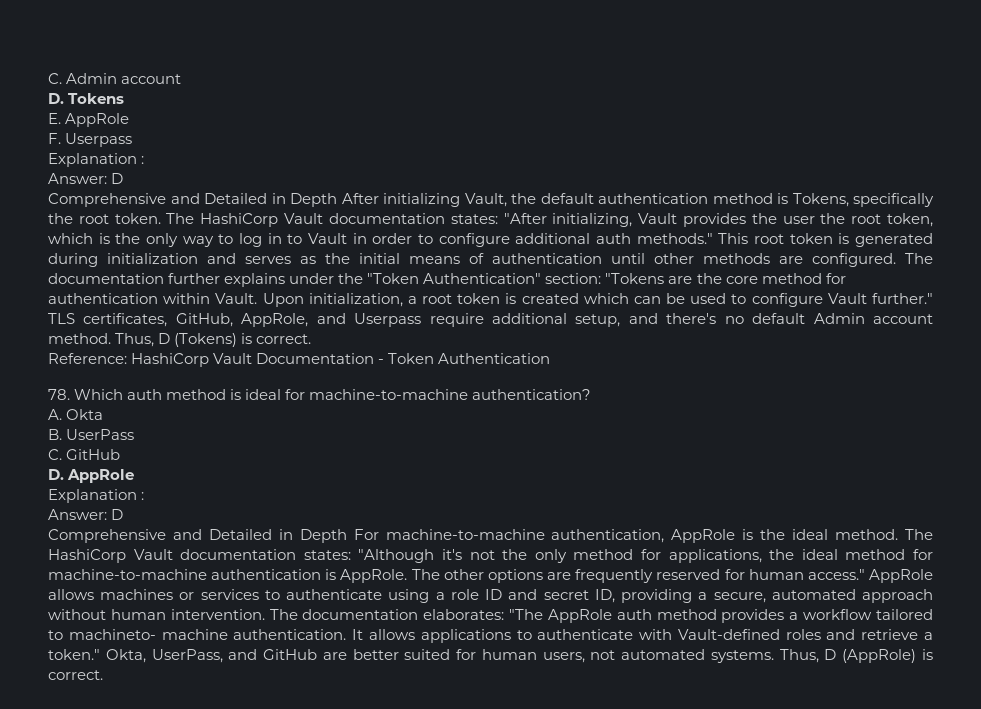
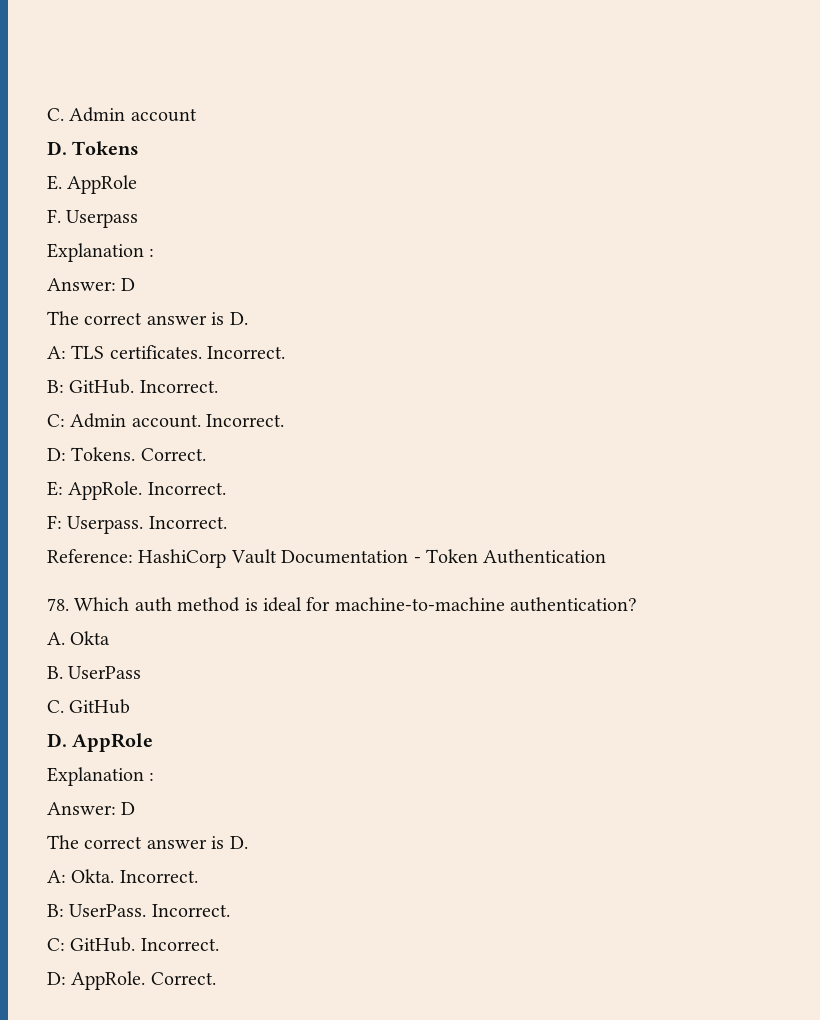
[48,193,934,207] [48,213,933,227] [48,233,933,247] [48,253,933,267] [48,273,846,287] [48,293,933,307] [48,313,934,327] [48,333,312,347] Comprehensive and Detailed in Depth After initializing Vault, the default authentication method is Tokens, specifically the root token. The HashiCorp Vault documentation states: "After initializing, Vault provides the user the root token, which is the only way to log in to Vault in order to configure additional auth methods." This root token is generated during initialization and serves as the initial means of authentication until other methods are configured. The documentation further explains under the "Token Authentication" section: "Tokens are the core method for authentication within Vault. Upon initialization, a root token is created which can be used to configure Vault further." TLS certificates, GitHub, AppRole, and Userpass require additional setup, and there's no default Admin account method. Thus, D (Tokens) is correct. -> [47,311,248,325] [47,345,286,359] [47,379,218,394] [47,413,285,428] [47,447,206,461] [47,481,226,500] [47,515,227,534] The correct answer is D. // A: TLS certificates. Incorrect. // B: GitHub. Incorrect. // C: Admin account. Incorrect. // D: Tokens. Correct. // E: AppRole. Incorrect. // F: Userpass. Incorrect.
[48,529,933,543] [48,549,934,563] [48,569,934,583] [48,589,934,603] [48,609,933,623] [48,629,934,643] [48,649,933,663] [48,670,103,680] Comprehensive and Detailed in Depth For machine-to-machine authentication, AppRole is the ideal method. The HashiCorp Vault documentation states: "Although it's not the only method for applications, the ideal method for machine-to-machine authentication is AppRole. The other options are frequently reserved for human access." AppRole allows machines or services to authenticate using a role ID and secret ID, providing a secure, automated approach without human intervention. The documentation elaborates: "The AppRole auth method provides a workflow tailored to machineto- machine authentication. It allows applications to authenticate with Vault-defined roles and retrieve a token." Okta, UserPass, and GitHub are better suited for human users, not automated systems. Thus, D (AppRole) is correct. -> [47,835,248,849] [47,869,198,883] [47,904,230,917] [47,937,219,952] [47,971,216,990] The correct answer is D. // A: Okta. Incorrect. // B: UserPass. Incorrect. // C: GitHub. Incorrect. // D: AppRole. Correct.

